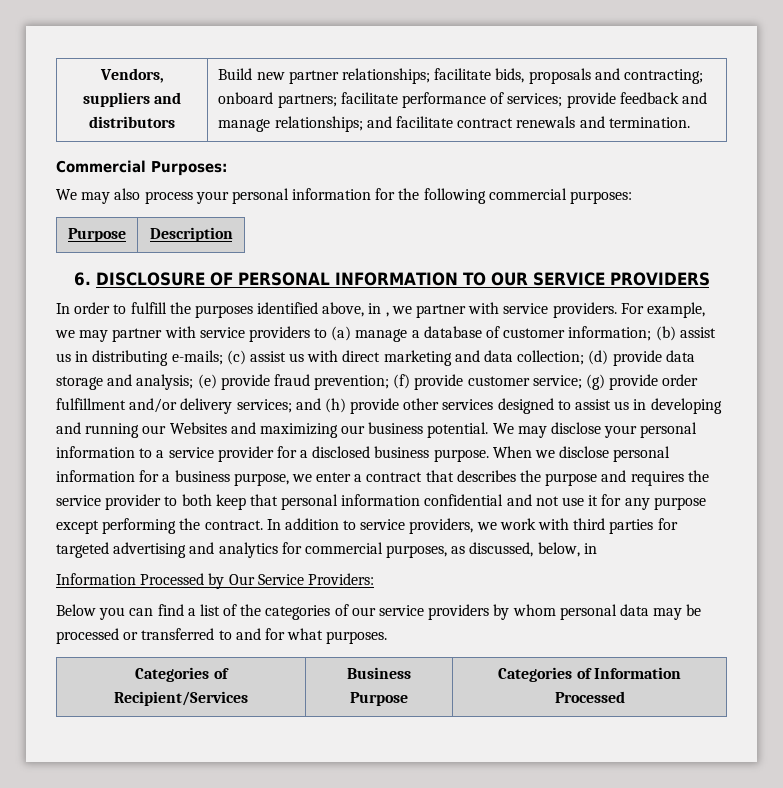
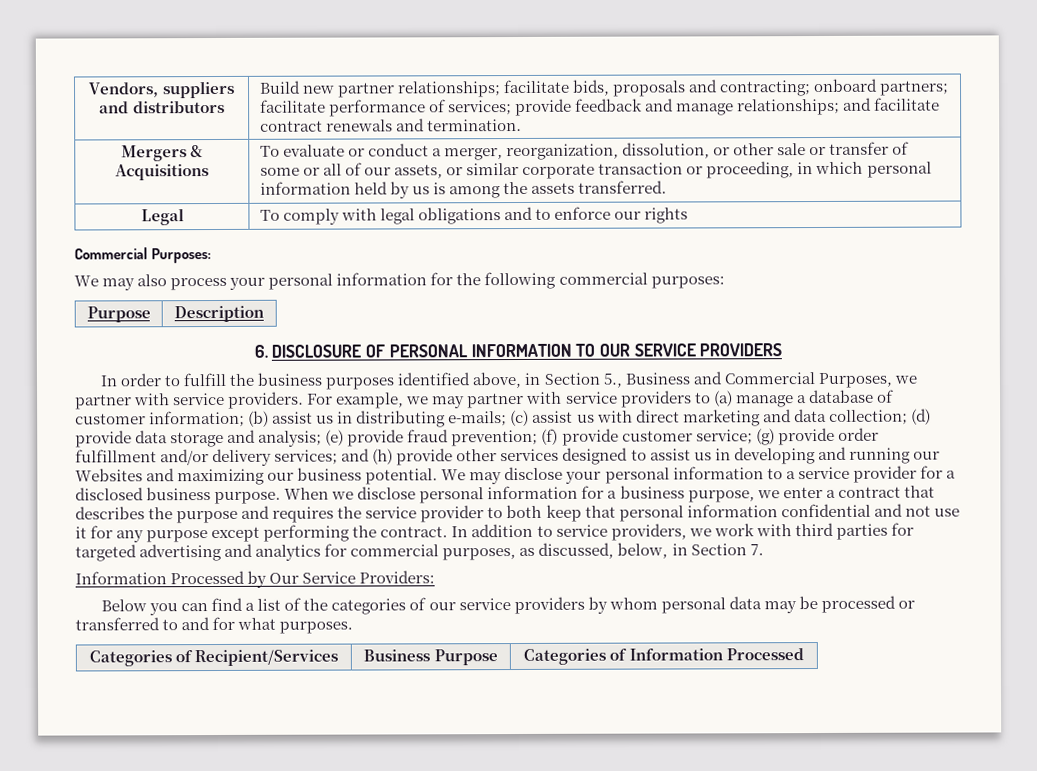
(690, 122) none -> [120,145,204,162] [115,164,209,181] [259,141,910,161] [259,161,932,179] [259,180,668,199] [140,208,184,226] [259,206,689,225] // Mergers & Acquisitions | To evaluate or conduct a merger, reorganization, dissolution, or other sale or transfer of some or all of our assets, or similar corporate transaction or proceeding, in which personal information held by us is among the assets transferred. // Legal | To comply with legal obligations and to enforce our rights
(191, 308) none -> [257,372,323,386] business
[385,312,389,317] , -> [543,371,893,389] Section 5., Business and Commercial Purposes,
(597, 548) none -> [690,543,764,556] Section 7.

